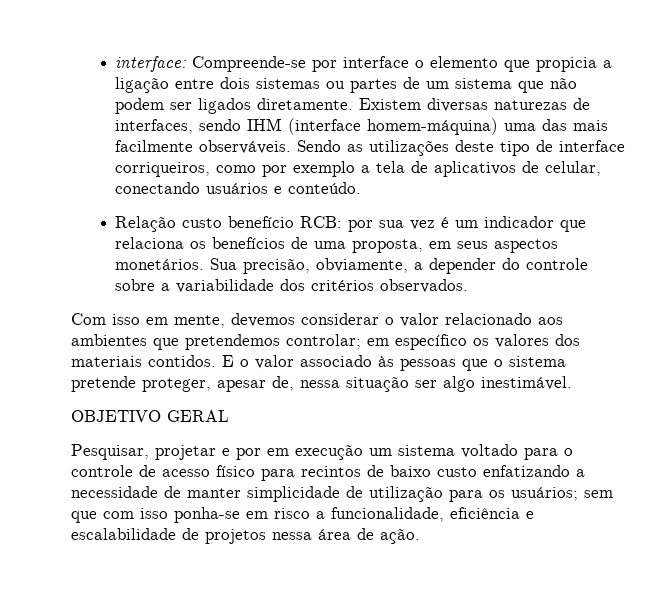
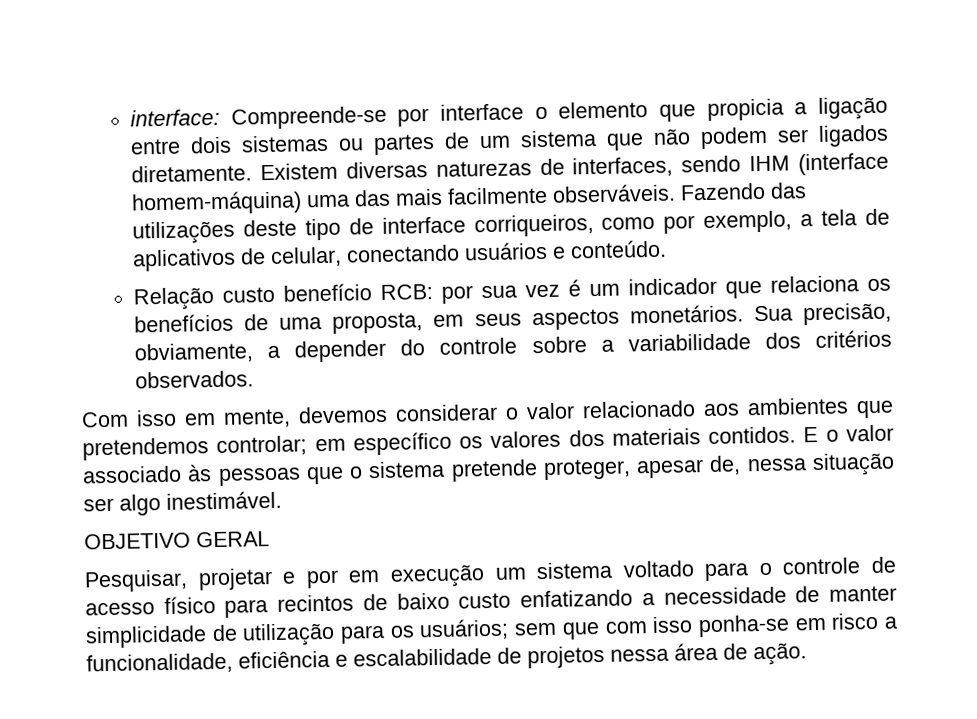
[297,140,364,152] Sendo as -> [680,182,808,201] Fazendo das
[293,161,356,177] exemplo -> [703,210,793,234] exemplo,

